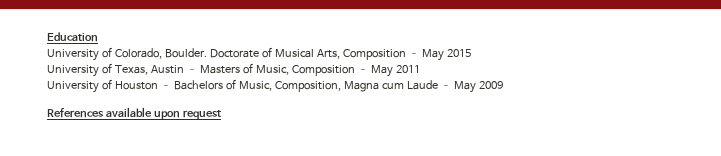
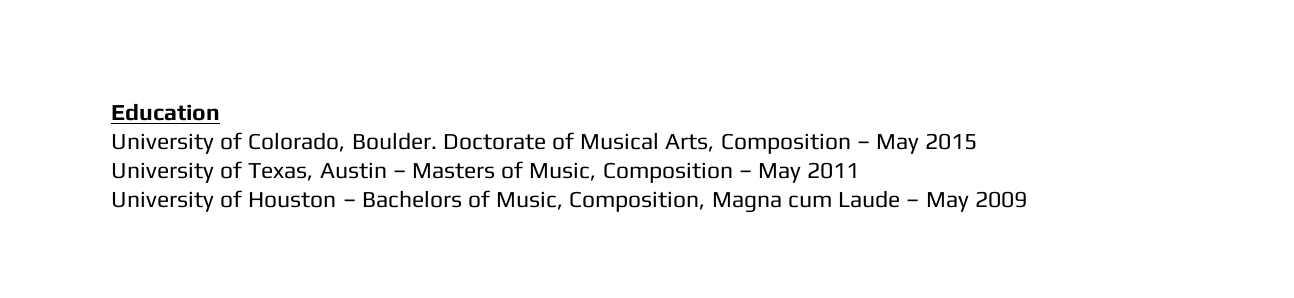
[47,107,221,120] // References available upon request -> (1027, 199) none

